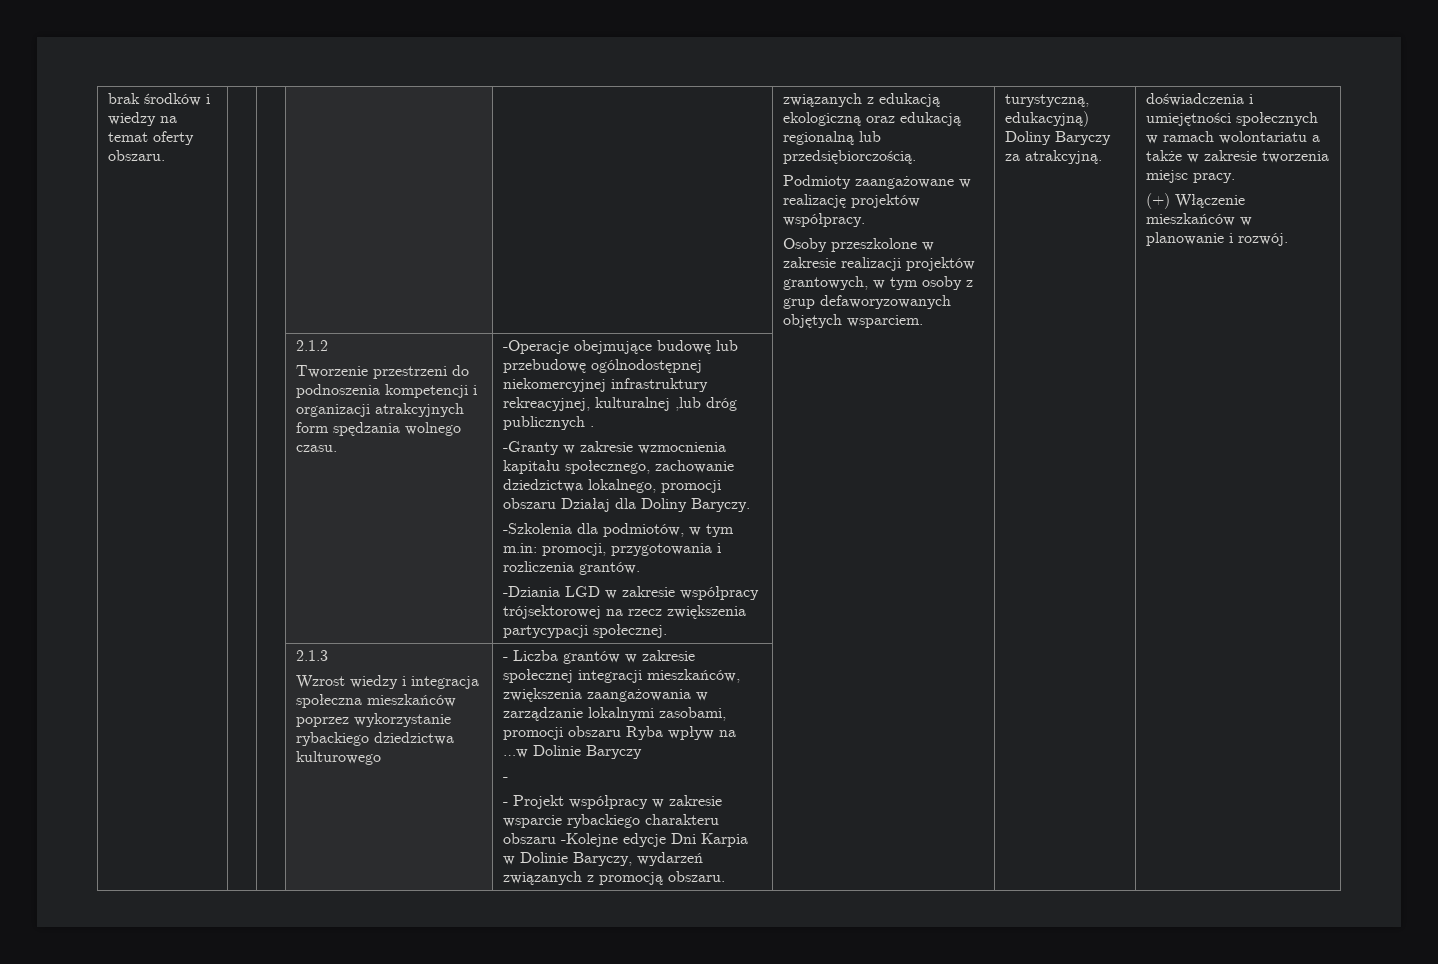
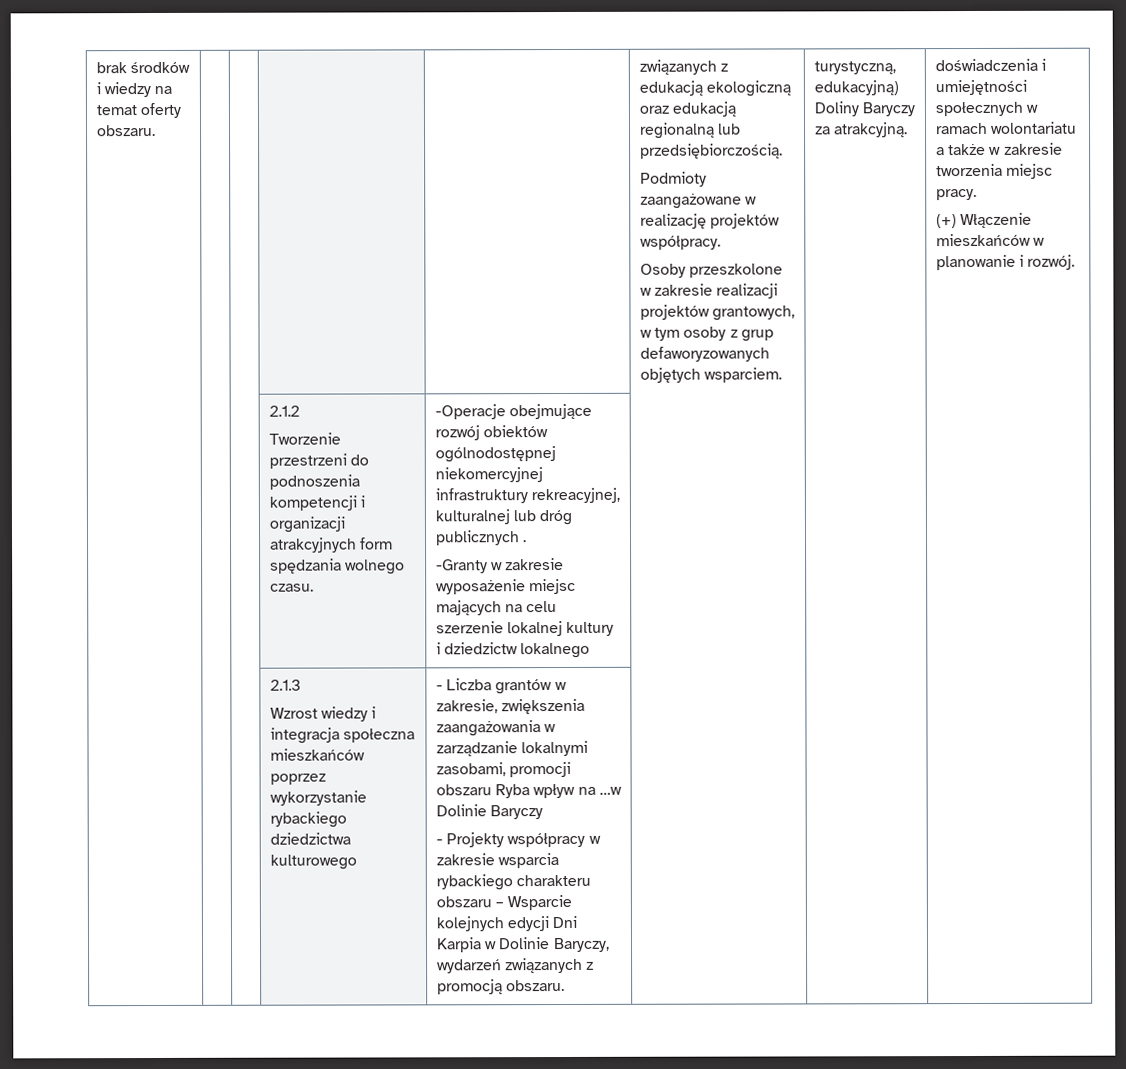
[656,340,738,354] [502,359,586,373] budowę lub przebudowę -> [434,425,548,441] rozwój obiektów
[674,397,701,411] ,lub -> [512,510,536,522] lub
[637,442,726,454] [502,460,734,474] [502,479,721,493] [502,498,750,512] [502,523,734,537] [502,543,721,556] [502,561,640,575] [502,586,759,600] [502,605,746,619] [502,624,667,638] wzmocnienia kapitału społecznego, zachowanie dziedzictwa lokalnego, promocji obszaru Działaj dla Doliny Baryczy. // -Szkolenia dla podmiotów, w tym m.in: promocji, przygotowania i rozliczenia grantów. // -Dziania LGD w zakresie współpracy trójsektorowej na rzecz zwiększenia partycypacji społecznej. -> [435,578,576,595] [435,600,558,616] [435,621,615,637] [435,642,591,659] wyposażenie miejsc mających na celu szerzenie lokalnej kultury i dziedzictw lokalnego
[641,650,695,661] [502,669,740,683] zakresie społecznej integracji mieszkańców, -> [435,699,498,714] zakresie,
[502,795,564,809] // - Projekt -> [445,832,504,848] Projekty
[502,815,562,828] wsparcie -> [497,853,559,869] wsparcia
[560,833,666,847] -Kolejne edycje -> [494,894,573,911] [435,916,549,932] – Wsparcie kolejnych edycji

